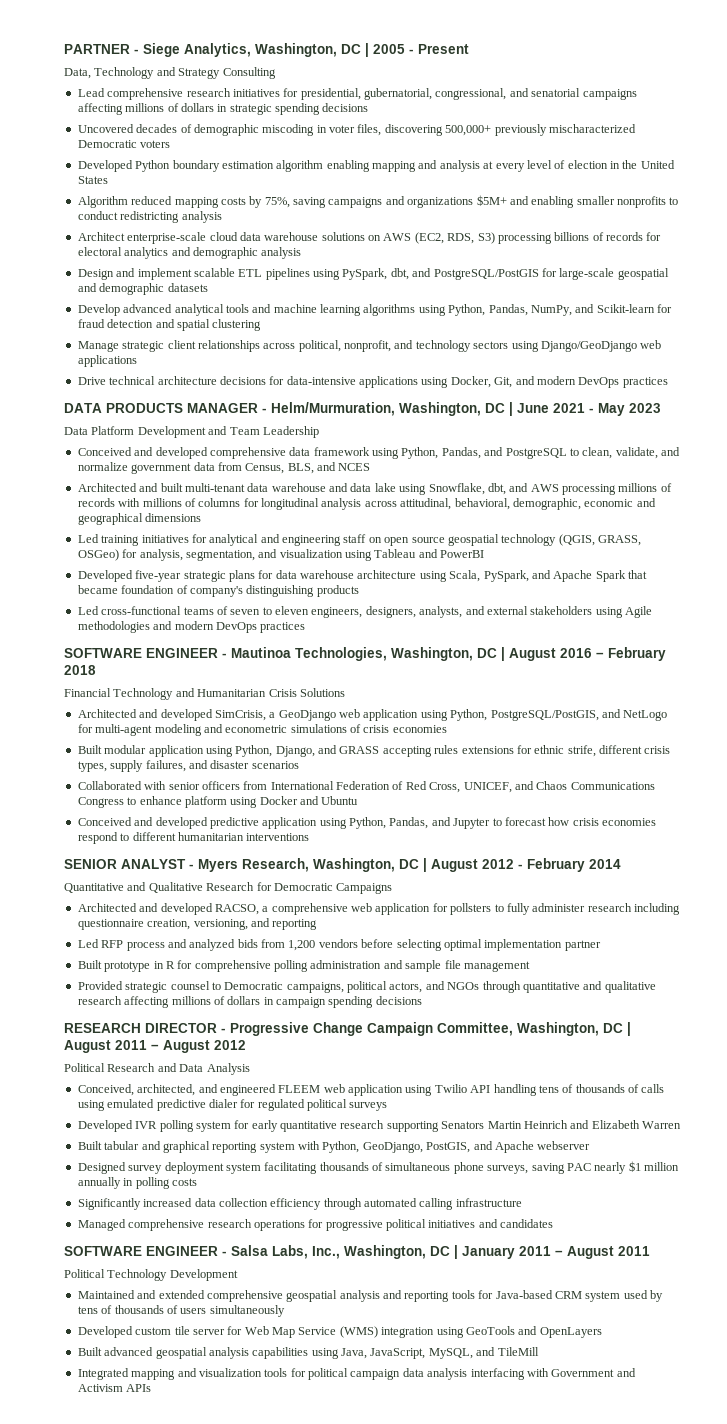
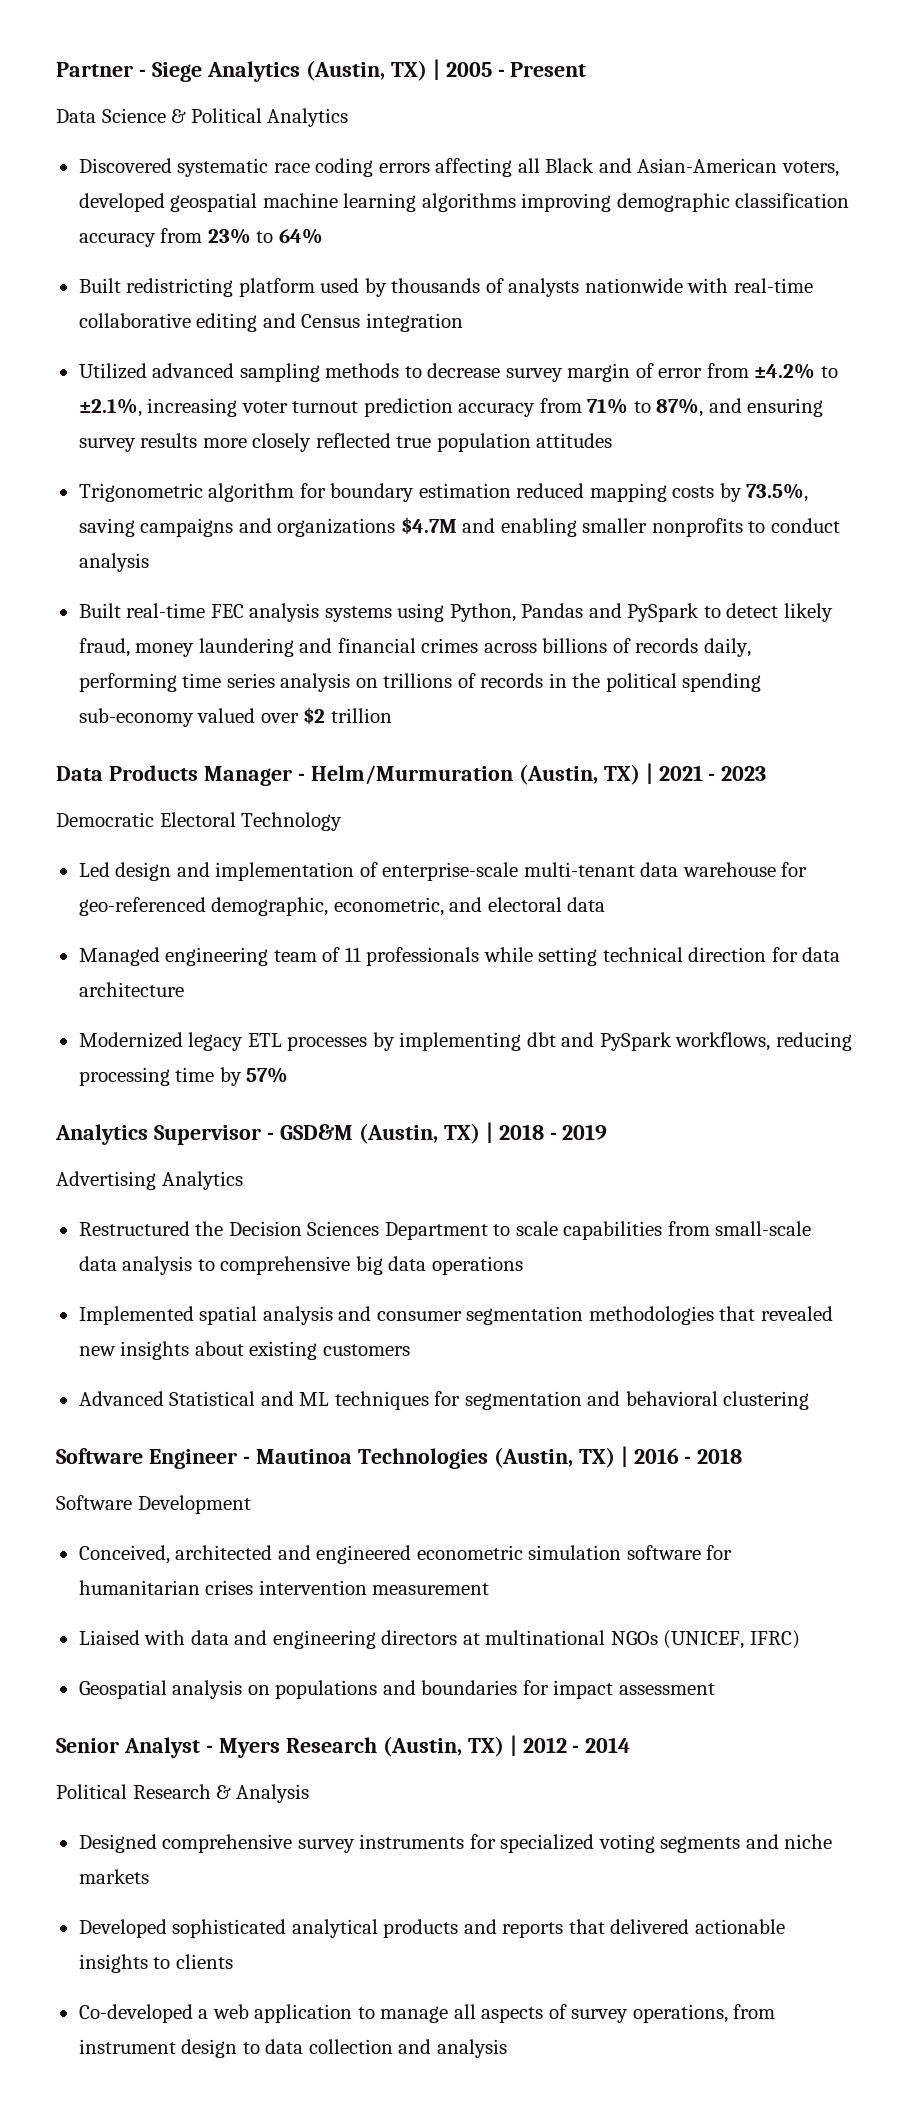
[64,44,130,54] PARTNER -> [56,62,133,77] Partner
[184,43,361,57] Analytics, Washington, DC -> [206,60,427,82] Analytics (Austin, TX)
[64,67,276,79] [77,88,637,100] [77,103,369,115] [77,124,636,136] [77,140,171,148] [77,160,675,172] [77,176,108,184] [77,196,128,208] Data, Technology and Strategy Consulting // Lead comprehensive research initiatives for presidential, gubernatorial, congressional, and senatorial campaigns affecting millions of dollars in strategic spending decisions // Uncovered decades of demographic miscoding in voter files, discovering 500,000+ previously mischaracterized Democratic voters // Developed Python boundary estimation algorithm enabling mapping and analysis at every level of election in the United States // Algorithm -> [56,108,349,127] [78,158,839,177] [78,193,850,212] [78,228,323,247] [78,278,813,297] [78,313,463,332] [78,363,838,382] [78,398,824,417] [78,433,613,452] [78,483,511,502] Data Science & Political Analytics // Discovered systematic race coding errors affecting all Black and Asian-American voters, developed geospatial machine learning algorithms improving demographic classification accuracy from 23% to 64% // Built redistricting platform used by thousands of analysts nationwide with real-time collaborative editing and Census integration // Utilized advanced sampling methods to decrease survey margin of error from ±4.2% to ±2.1%, increasing voter turnout prediction accuracy from 71% to 87%, and ensuring survey results more closely reflected true population attitudes // Trigonometric algorithm for boundary estimation
[264,197,290,208] 75%, -> [746,483,809,502] 73.5%,
[476,195,507,206] $5M+ -> [400,517,457,534] $4.7M
[120,211,222,223] [77,232,662,244] [77,247,302,259] [77,268,669,280] [77,283,208,295] [77,304,672,316] [77,319,262,331] [77,340,662,352] [77,355,137,367] [77,376,668,388] [64,402,549,416] redistricting analysis // Architect enterprise-scale cloud data warehouse solutions on AWS (EC2, RDS, S3) processing billions of records for electoral analytics and demographic analysis // Design and implement scalable ETL pipelines using PySpark, dbt, and PostgreSQL/PostGIS for large-scale geospatial and demographic datasets // Develop advanced analytical tools and machine learning algorithms using Python, Pandas, NumPy, and Scikit-learn for fraud detection and spatial clustering // Manage strategic client relationships across political, nonprofit, and technology sectors using Django/GeoDjango web applications // Drive technical architecture decisions for data-intensive applications using Docker, Git, and modern DevOps practices // DATA PRODUCTS MANAGER - Helm/Murmuration, Washington, DC | June -> [78,553,149,572] [78,603,833,622] [78,638,751,657] [78,673,762,692] [78,707,392,727] [56,763,653,786] analysis // Built real-time FEC analysis systems using Python, Pandas and PySpark to detect likely fraud, money laundering and financial crimes across billions of records daily, performing time series analysis on trillions of records in the political spending sub-economy valued over $2 trillion // Data Products Manager - Helm/Murmuration (Austin, TX) |
[598,403,625,416] May -> (716, 777) none
[64,426,319,438] [77,447,680,459] [77,462,371,474] [77,483,672,495] [77,498,656,510] [77,513,202,525] [77,534,641,546] [77,549,485,561] [77,570,647,582] [77,585,359,597] [77,606,652,618] [77,621,306,633] [64,647,666,661] [64,665,96,675] [64,688,345,700] [77,709,668,721] [77,724,447,736] [77,745,671,757] [77,760,299,772] [77,781,655,793] [77,796,359,808] [77,817,656,829] [77,832,310,844] [64,858,478,872] Data Platform Development and Team Leadership // Conceived and developed comprehensive data framework using Python, Pandas, and PostgreSQL to clean, validate, and normalize government data from Census, BLS, and NCES // Architected and built multi-tenant data warehouse and data lake using Snowflake, dbt, and AWS processing millions of records with millions of columns for longitudinal analysis across attitudinal, behavioral, demographic, economic and geographical dimensions // Led training initiatives for analytical and engineering staff on open source geospatial technology (QGIS, GRASS, OSGeo) for analysis, segmentation, and visualization using Tableau and PowerBI // Developed five-year strategic plans for data warehouse architecture using Scala, PySpark, and Apache Spark that became foundation of company's distinguishing products // Led cross-functional teams of seven to eleven engineers, designers, analysts, and external stakeholders using Agile methodologies and modern DevOps practices // SOFTWARE ENGINEER - Mautinoa Technologies, Washington, DC | August 2016 – February 2018 // Financial Technology and Humanitarian Crisis Solutions // Architected and developed SimCrisis, a GeoDjango web application using Python, PostgreSQL/PostGIS, and NetLogo for multi-agent modeling and econometric simulations of crisis economies // Built modular application using Python, Django, and GRASS accepting rules extensions for ethnic strife, different crisis types, supply failures, and disaster scenarios // Collaborated with senior officers from International Federation of Red Cross, UNICEF, and Chaos Communications Congress to enhance platform using Docker and Ubuntu // Conceived and developed predictive application using Python, Pandas, and Jupyter to forecast how crisis economies respond to different humanitarian interventions // SENIOR ANALYST - Myers Research, Washington, DC | August -> [56,812,343,831] [78,862,808,881] [78,897,606,916] [78,947,841,966] [78,982,184,997] [78,1032,852,1051] [78,1067,289,1086] [55,1122,608,1145] [56,1171,243,1190] [78,1221,812,1240] [78,1256,523,1275] [78,1306,833,1325] [78,1341,410,1360] [78,1391,810,1410] [56,1446,743,1469] [56,1495,251,1514] [78,1545,733,1564] [78,1580,490,1595] [78,1630,800,1649] [78,1680,715,1699] [56,1735,517,1758] Democratic Electoral Technology // Led design and implementation of enterprise-scale multi-tenant data warehouse for geo-referenced demographic, econometric, and electoral data // Managed engineering team of 11 professionals while setting technical direction for data architecture // Modernized legacy ETL processes by implementing dbt and PySpark workflows, reducing processing time by 57% // Analytics Supervisor - GSD&M (Austin, TX) | 2018 - 2019 // Advertising Analytics // Restructured the Decision Sciences Department to scale capabilities from small-scale data analysis to comprehensive big data operations // Implemented spatial analysis and consumer segmentation methodologies that revealed new insights about existing customers // Advanced Statistical and ML techniques for segmentation and behavioral clustering // Software Engineer - Mautinoa Technologies (Austin, TX) | 2016 - 2018 // Software Development // Conceived, architected and engineered econometric simulation software for humanitarian crises intervention measurement // Liaised with data and engineering directors at multinational NGOs (UNICEF, IFRC) // Geospatial analysis on populations and boundaries for impact assessment // Senior Analyst - Myers Research (Austin, TX) |
[527,858,585,872] February -> (580, 1749) none
[64,882,393,894] [77,903,680,915] [77,918,318,930] [77,939,601,951] [77,960,530,972] [77,981,656,993] [77,996,422,1008] [64,1022,631,1036] [64,1040,246,1053] // Quantitative and Qualitative Research for Democratic Campaigns // Architected and developed RACSO, a comprehensive web application for pollsters to fully administer research including questionnaire creation, versioning, and reporting // Led RFP process and analyzed bids from 1,200 vendors before selecting optimal implementation partner // Built prototype in R for comprehensive polling administration and sample file management // Provided strategic counsel to Democratic campaigns, political actors, and NGOs through quantitative and qualitative research affecting millions of dollars in campaign spending decisions // RESEARCH DIRECTOR - Progressive Change Campaign Committee, Washington, DC | August 2011 – August 2012 -> (631, 1745) none
[157,1063,204,1072] and Data -> [216,1785,232,1799] &
[77,1084,665,1096] [77,1099,388,1111] [77,1120,681,1132] [77,1141,591,1153] [77,1161,679,1174] [77,1177,197,1189] [77,1198,522,1210] [77,1219,554,1231] [64,1245,650,1259] [64,1269,238,1281] [77,1290,663,1302] [77,1305,285,1317] [77,1326,602,1338] [77,1347,539,1359] [77,1368,636,1380] [77,1384,152,1392] Conceived, architected, and engineered FLEEM web application using Twilio API handling tens of thousands of calls using emulated predictive dialer for regulated political surveys // Developed IVR polling system for early quantitative research supporting Senators Martin Heinrich and Elizabeth Warren // Built tabular and graphical reporting system with Python, GeoDjango, PostGIS, and Apache webserver // Designed survey deployment system facilitating thousands of simultaneous phone surveys, saving PAC nearly $1 million annually in polling costs // Significantly increased data collection efficiency through automated calling infrastructure // Managed comprehensive research operations for progressive political initiatives and candidates // SOFTWARE ENGINEER - Salsa Labs, Inc., Washington, DC | January 2011 – August 2011 // Political Technology Development // Maintained and extended comprehensive geospatial analysis and reporting tools for Java-based CRM system used by tens of thousands of users simultaneously // Developed custom tile server for Web Map Service (WMS) integration using GeoTools and OpenLayers // Built advanced geospatial analysis capabilities using Java, JavaScript, MySQL, and TileMill // Integrated mapping and visualization tools for political campaign data analysis interfacing with Government and Activism APIs -> [78,1834,833,1853] [78,1869,149,1884] [78,1919,785,1938] [78,1954,233,1973] [78,2004,776,2023] [78,2039,507,2058] Designed comprehensive survey instruments for specialized voting segments and niche markets // Developed sophisticated analytical products and reports that delivered actionable insights to clients // Co-developed a web application to manage all aspects of survey operations, from instrument design to data collection and analysis

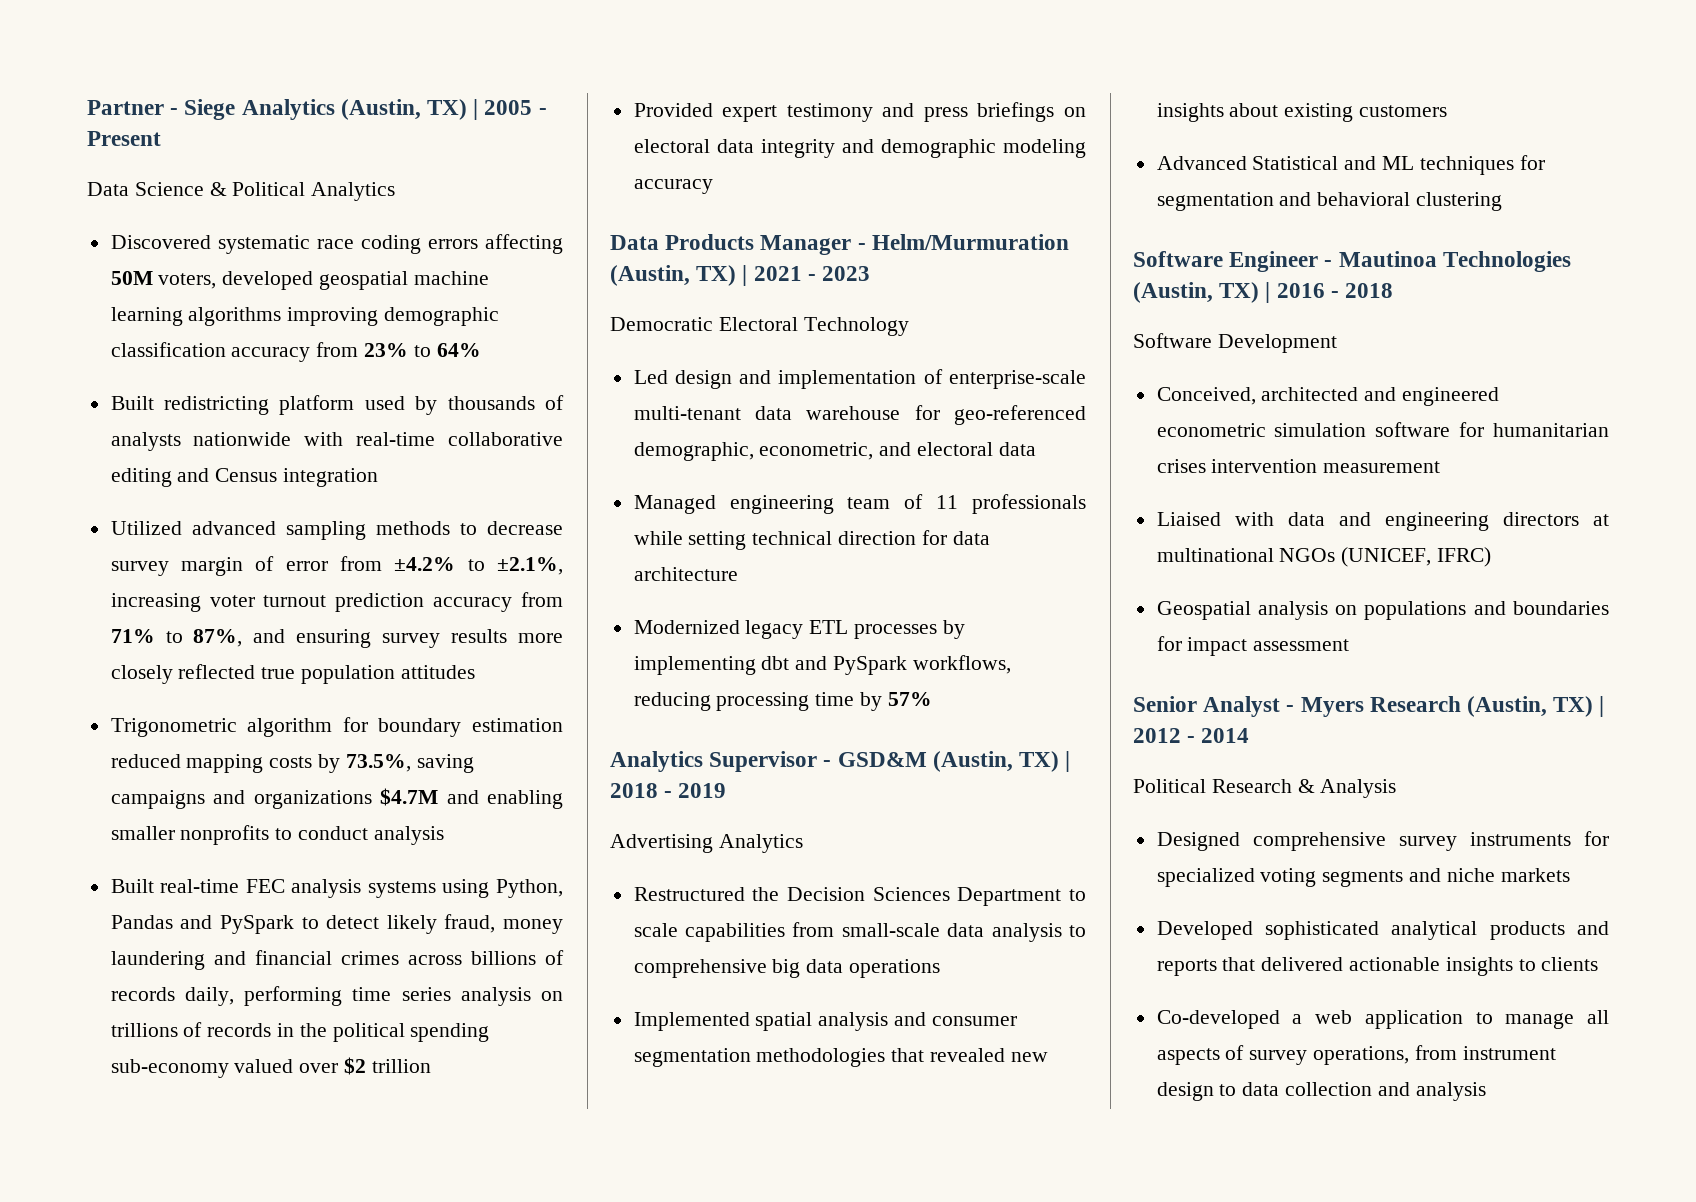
[517,158,778,173] all Black and Asian-American -> [110,271,153,285] 50M
(392, 715) none -> [633,102,1086,122] [633,139,1086,158] [633,179,713,194] // Provided expert testimony and press briefings on electoral data integrity and demographic modeling accuracy

